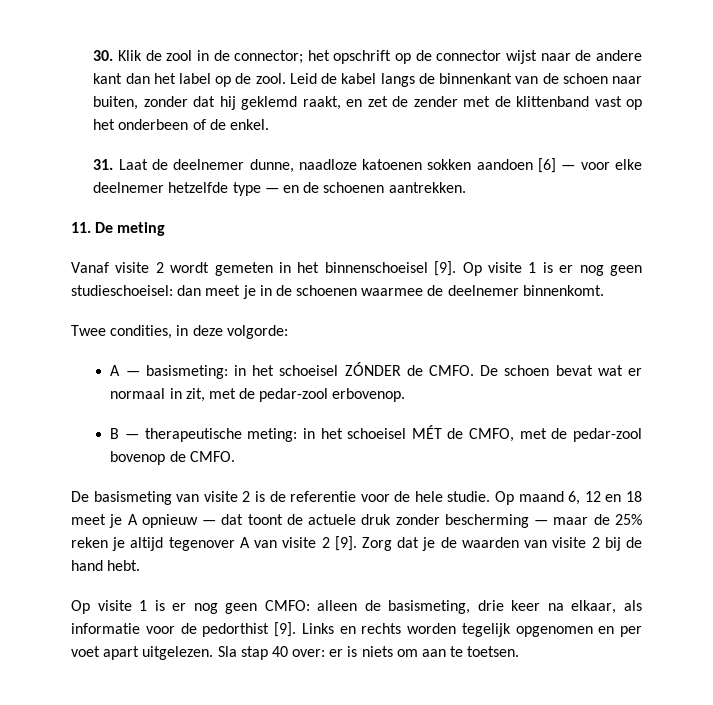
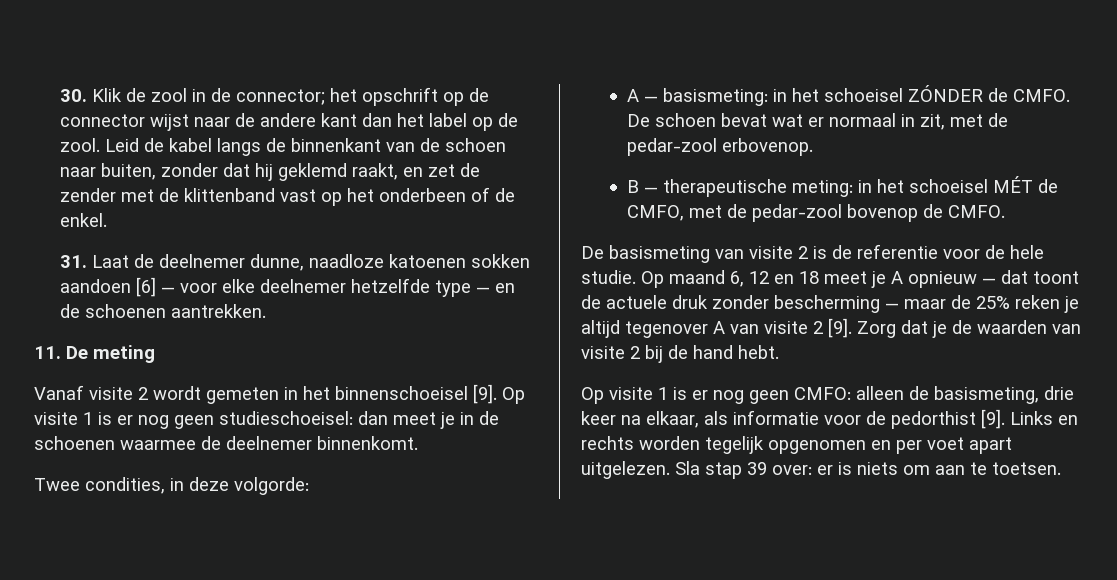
[271,646,288,657] 40 -> [747,462,767,475] 39

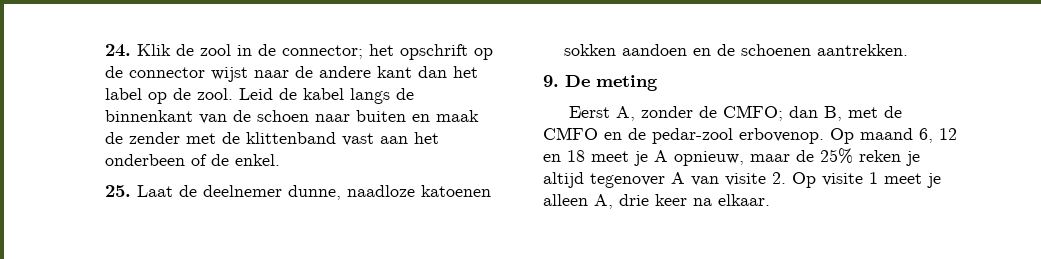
[59,89,87,102] 30. -> [104,44,131,57] 24.
[100,163,455,181] buiten, zonder dat hij geklemd raakt, en zet -> [355,110,479,122] buiten en maak
[320,192,342,206] op -> [379,136,408,144] aan
[59,255,87,268] 31. -> [104,185,131,197] 25.
[135,277,490,297] [6] — voor elke deelnemer hetzelfde type — -> (687, 50) none
[34,346,61,359] 11. -> [543,75,559,87] 9.
[34,384,525,404] [34,411,499,429] [34,436,418,450] [34,477,309,495] [627,85,1071,106] [627,113,1009,130] [627,138,814,156] [627,176,1059,197] [627,204,1006,222] [581,244,1044,263] [581,270,636,284] Vanaf visite 2 wordt gemeten in het binnenschoeisel [9]. Op visite 1 is er nog geen studieschoeisel: dan meet je in de schoenen waarmee de deelnemer binnenkomt. // Twee condities, in deze volgorde: // A — basismeting: in het schoeisel ZÓNDER de CMFO. De schoen bevat wat er normaal in zit, met de pedar-zool erbovenop. // B — therapeutische meting: in het schoeisel MÉT de CMFO, met de pedar-zool bovenop de CMFO. // De basismeting van visite 2 is de referentie voor de hele studie. -> [568,105,902,121] [543,127,824,144] Eerst A, zonder de CMFO; dan B, met de CMFO en de pedar-zool erbovenop.
[908,270,1079,288] [581,295,899,313] opnieuw — dat toont de actuele druk zonder bescherming — -> [674,151,744,166] opnieuw,
[813,318,1081,338] [581,345,779,363] [581,386,1074,404] [581,409,1078,429] [581,436,1012,454] [581,461,1061,479] 2 [9]. Zorg dat je de waarden van visite 2 bij de hand hebt. // Op visite 1 is er nog geen CMFO: alleen de basismeting, drie keer na elkaar, als informatie voor de pedorthist [9]. Links en rechts worden tegelijk opgenomen en per voet apart uitgelezen. Sla stap 39 over: er is niets om aan te toetsen. -> [772,172,941,188] [543,194,770,209] 2. Op visite 1 meet je alleen A, drie keer na elkaar.

